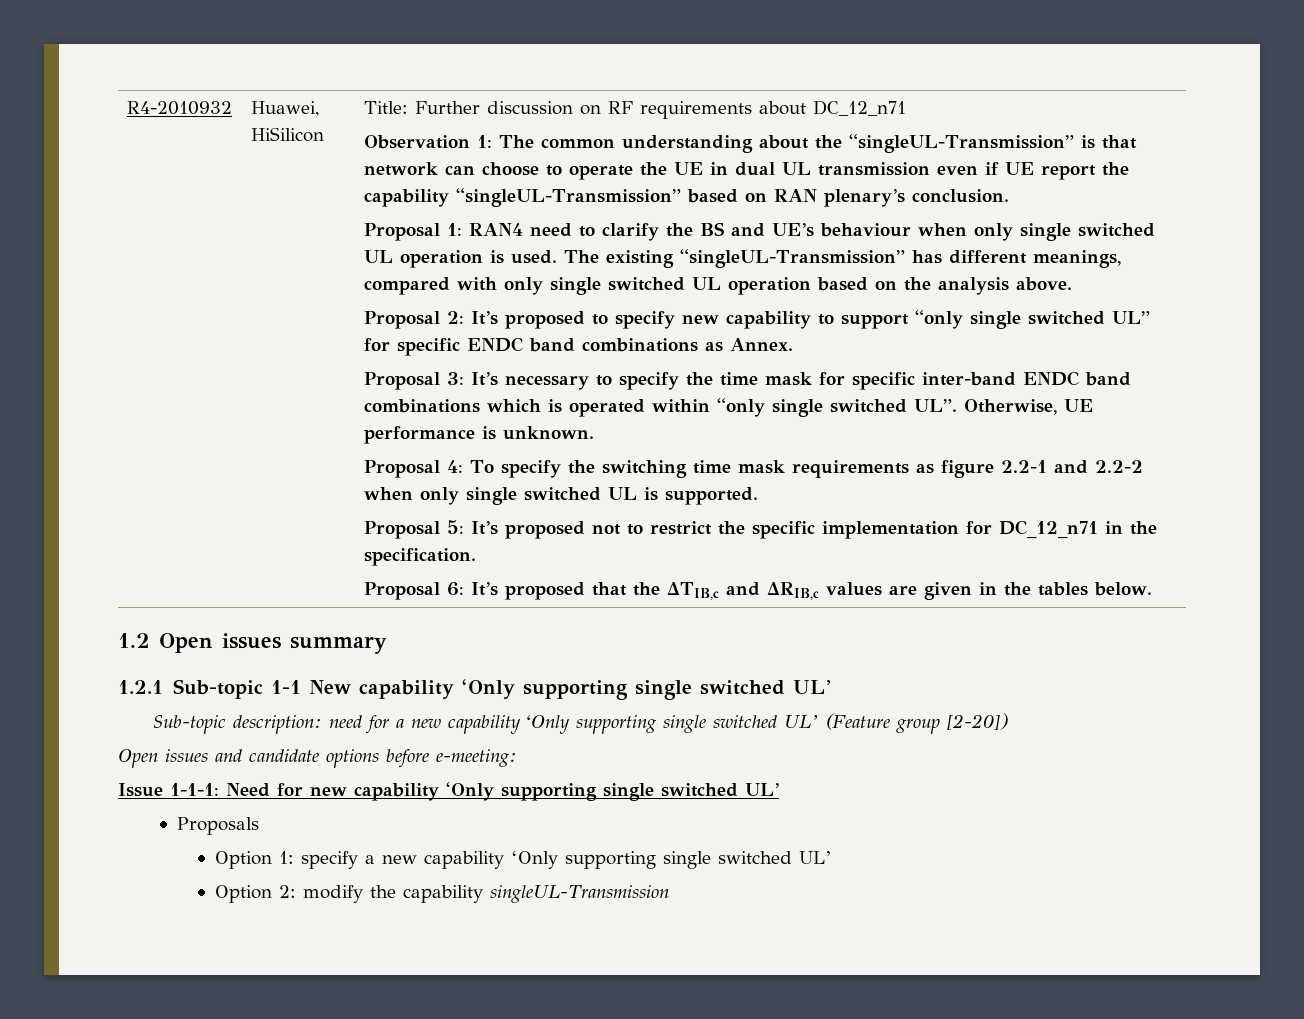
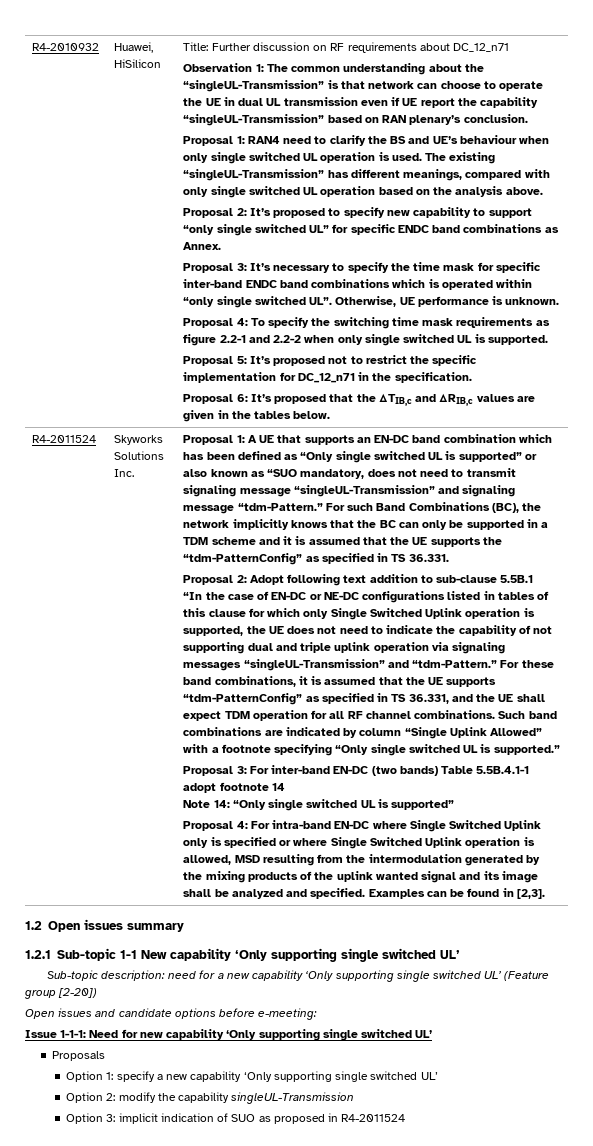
(1153, 589) none -> [32,435,97,443] [114,435,164,445] [114,451,165,460] [114,469,135,477] [183,434,552,445] [183,451,537,463] [183,468,516,479] [183,485,516,497] [183,502,542,514] [183,519,548,530] [183,536,502,547] [183,553,449,565] [183,574,534,586] [183,591,549,603] [183,608,535,620] [183,625,552,636] [183,642,506,654] [183,659,554,671] [183,676,497,687] [183,693,545,705] [183,710,557,721] [183,727,543,739] [183,744,560,756] [183,765,530,776] [183,782,285,793] [183,799,455,811] [183,820,542,832] [183,837,535,849] [183,854,541,866] [183,871,538,883] [183,888,545,899] // R4-2011524 | Skyworks Solutions Inc. | Proposal 1: A UE that supports an EN-DC band combination which has been defined as “Only single switched UL is supported” or also known as “SUO mandatory, does not need to transmit signaling message “singleUL-Transmission” and signaling message “tdm-Pattern.” For such Band Combinations (BC), the network implicitly knows that the BC can only be supported in a TDM scheme and it is assumed that the UE supports the “tdm-PatternConfig” as specified in TS 36.331. // Proposal 2: Adopt following text addition to sub-clause 5.5B.1 // “In the case of EN-DC or NE-DC configurations listed in tables of this clause for which only Single Switched Uplink operation is supported, the UE does not need to indicate the capability of not supporting dual and triple uplink operation via signaling messages “singleUL-Transmission” and “tdm-Pattern.” For these band combinations, it is assumed that the UE supports “tdm-PatternConfig” as specified in TS 36.331, and the UE shall expect TDM operation for all RF channel combinations. Such band combinations are indicated by column “Single Uplink Allowed” with a footnote specifying “Only single switched UL is supported.” // Proposal 3: For inter-band EN-DC (two bands) Table 5.5B.4.1-1 adopt footnote 14 // Note 14: “Only single switched UL is supported” // Proposal 4: For intra-band EN-DC where Single Switched Uplink only is specified or where Single Switched Uplink operation is allowed, MSD resulting from the intermodulation generated by the mixing products of the uplink wanted signal and its image shall be analyzed and specified. Examples can be found in [2,3].
(669, 894) none -> [66,1113,406,1124] // Option 3: implicit indication of SUO as proposed in R4-2011524

